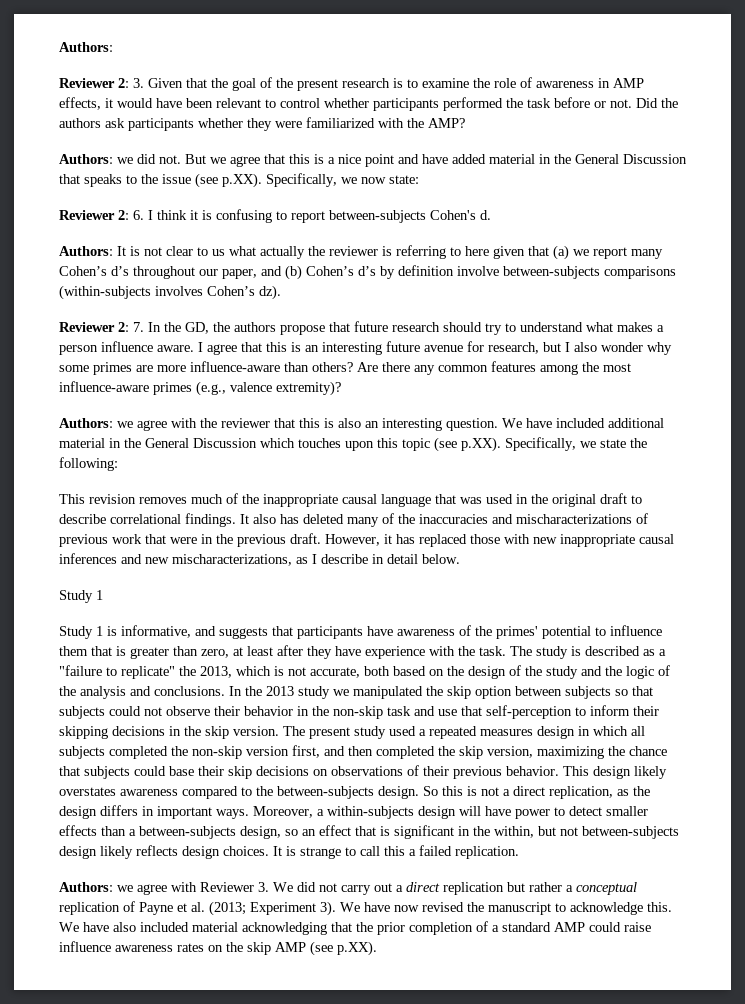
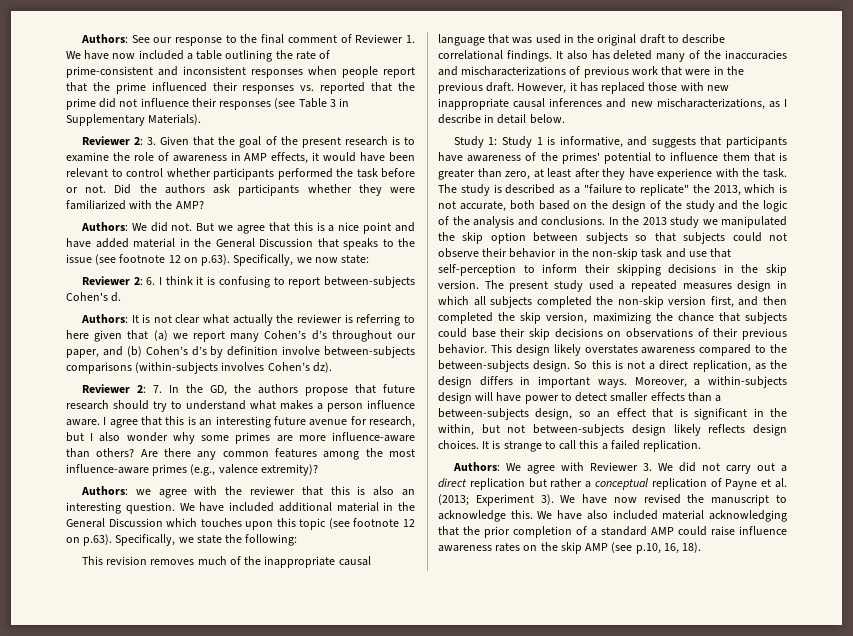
[59,42,113,52] Authors: -> [80,34,415,46] [66,50,331,62] [66,66,415,78] [66,82,415,94] [66,98,350,110] [66,114,202,126] Authors: See our response to the final comment of Reviewer 1. We have now included a table outlining the rate of prime-consistent and inconsistent responses when people report that the prime influenced their responses vs. reported that the prime did not influence their responses (see Table 3 in Supplementary Materials).
[117,157,133,164] we -> [131,223,147,231] We
[222,173,262,188] p.XX). -> [119,254,231,266] footnote 12 on p.63).
[197,247,225,256] to us -> (201, 319) none
[461,437,501,452] p.XX). -> [353,518,415,527] [66,534,113,546] footnote 12 on p.63).
[96,590,103,600] 1 // -> [488,137,498,145] 1:
[117,885,133,892] we -> [505,463,521,471] We
[337,941,377,956] p.XX). -> [635,542,702,554] p.10, 16, 18).

